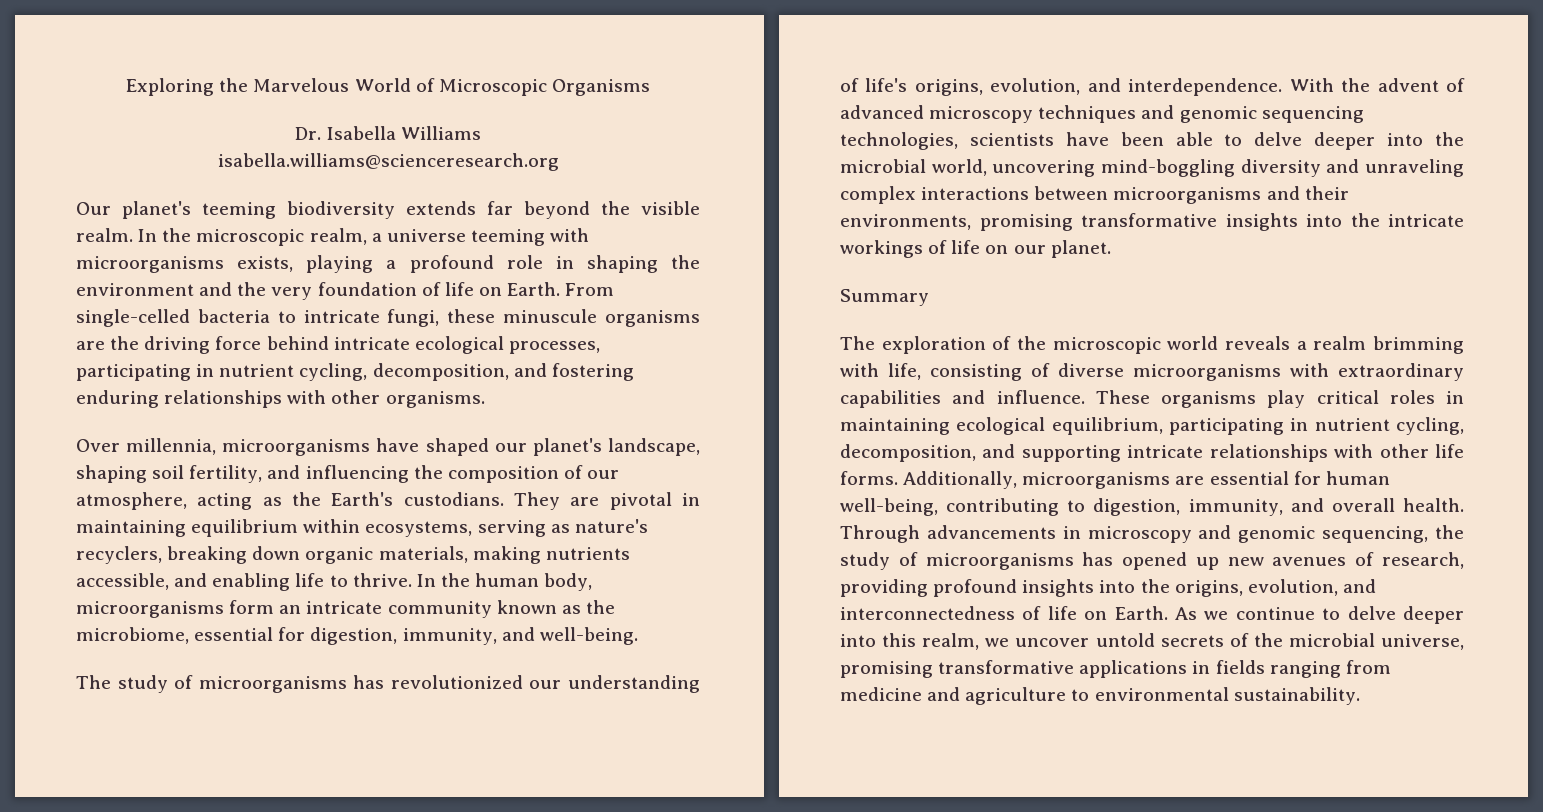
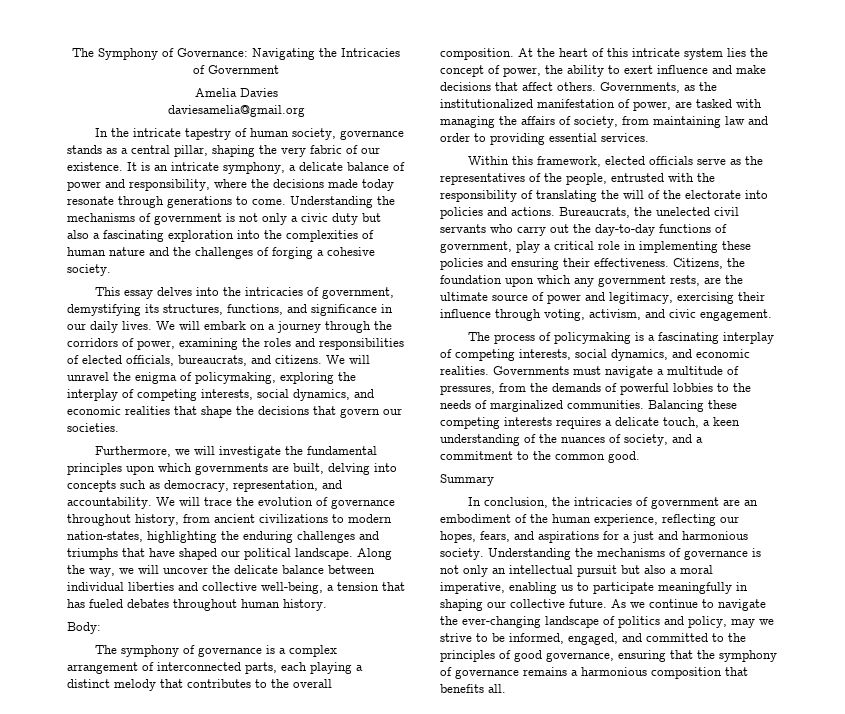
[126,78,650,96] [295,126,481,140] [217,153,559,171] [76,201,700,219] [76,228,590,246] [76,255,700,273] [76,282,615,300] [76,309,701,327] [76,336,600,354] [76,363,634,381] [76,390,485,408] [76,438,700,456] [76,465,620,483] [76,492,700,510] [76,519,648,537] [76,546,630,564] [76,573,593,591] [76,600,615,618] [76,627,638,645] [76,675,700,693] [840,78,1465,96] [840,105,1364,123] [840,132,1465,150] [840,159,1464,177] [840,186,1349,204] [840,213,1464,231] [840,240,1111,258] [840,289,929,306] [840,336,1464,354] [840,363,1464,381] [840,390,1464,408] [840,417,1464,435] [840,444,1464,462] [840,471,1390,489] [840,498,1464,516] [840,525,1464,543] [840,552,1464,570] [840,579,1376,597] [840,606,1464,624] [840,633,1464,650] [840,660,1391,678] [840,687,1360,705] Exploring the Marvelous World of Microscopic Organisms // Dr. Isabella Williams // isabella.williams@scienceresearch.org // Our planet's teeming biodiversity extends far beyond the visible realm. In the microscopic realm, a universe teeming with microorganisms exists, playing a profound role in shaping the environment and the very foundation of life on Earth. From single-celled bacteria to intricate fungi, these minuscule organisms are the driving force behind intricate ecological processes, participating in nutrient cycling, decomposition, and fostering enduring relationships with other organisms. // Over millennia, microorganisms have shaped our planet's landscape, shaping soil fertility, and influencing the composition of our atmosphere, acting as the Earth's custodians. They are pivotal in maintaining equilibrium within ecosystems, serving as nature's recyclers, breaking down organic materials, making nutrients accessible, and enabling life to thrive. In the human body, microorganisms form an intricate community known as the microbiome, essential for digestion, immunity, and well-being. // The study of microorganisms has revolutionized our understanding of life's origins, evolution, and interdependence. With the advent of advanced microscopy techniques and genomic sequencing technologies, scientists have been able to delve deeper into the microbial world, uncovering mind-boggling diversity and unraveling complex interactions between microorganisms and their environments, promising transformative insights into the intricate workings of life on our planet. // Summary // The exploration of the microscopic world reveals a realm brimming with life, consisting of diverse microorganisms with extraordinary capabilities and influence. These organisms play critical roles in maintaining ecological equilibrium, participating in nutrient cycling, decomposition, and supporting intricate relationships with other life forms. Additionally, microorganisms are essential for human well-being, contributing to digestion, immunity, and overall health. Through advancements in microscopy and genomic sequencing, the study of microorganisms has opened up new avenues of research, providing profound insights into the origins, evolution, and interconnectedness of life on Earth. As we continue to delve deeper into this realm, we uncover untold secrets of the microbial universe, promising transformative applications in fields ranging from medicine and agriculture to environmental sustainability. -> [72,48,400,60] [193,65,279,74] [194,88,278,97] [167,105,305,117] [95,128,405,140] [67,145,380,157] [67,162,405,174] [67,179,394,191] [67,196,395,208] [67,213,381,225] [67,230,374,242] [67,247,375,259] [67,264,111,276] [95,287,395,299] [67,304,393,316] [67,321,392,333] [67,338,404,350] [67,355,370,366] [67,372,356,384] [67,389,374,401] [67,406,402,418] [67,423,119,432] [95,446,378,458] [67,463,397,475] [67,480,342,492] [67,497,395,509] [67,514,392,526] [67,531,379,543] [67,548,392,560] [67,565,375,577] [67,582,405,594] [67,599,327,611] [67,622,101,634] [95,645,338,657] [67,662,363,674] [67,679,332,691] [440,48,768,60] [440,65,766,77] [440,82,717,93] [440,99,762,111] [440,116,768,128] [440,133,649,145] [468,156,764,167] [440,173,715,185] [440,190,768,202] [440,207,739,219] [440,224,727,236] [440,241,751,253] [440,258,745,270] [440,275,743,287] [440,292,765,304] [440,309,772,321] [468,332,775,344] [440,349,750,361] [440,366,739,378] [440,383,751,395] [440,400,737,412] [440,417,740,429] [440,434,703,446] [440,451,640,463] [440,474,494,486] [468,497,759,509] [440,514,739,526] [440,531,748,543] [440,548,761,560] [440,565,713,577] [440,582,748,594] [440,599,766,611] [440,616,774,628] [440,633,746,645] [440,650,777,662] [440,667,748,679] [440,684,506,693] The Symphony of Governance: Navigating the Intricacies of Government // Amelia Davies // daviesamelia@gmail.org // In the intricate tapestry of human society, governance stands as a central pillar, shaping the very fabric of our existence. It is an intricate symphony, a delicate balance of power and responsibility, where the decisions made today resonate through generations to come. Understanding the mechanisms of government is not only a civic duty but also a fascinating exploration into the complexities of human nature and the challenges of forging a cohesive society. // This essay delves into the intricacies of government, demystifying its structures, functions, and significance in our daily lives. We will embark on a journey through the corridors of power, examining the roles and responsibilities of elected officials, bureaucrats, and citizens. We will unravel the enigma of policymaking, exploring the interplay of competing interests, social dynamics, and economic realities that shape the decisions that govern our societies. // Furthermore, we will investigate the fundamental principles upon which governments are built, delving into concepts such as democracy, representation, and accountability. We will trace the evolution of governance throughout history, from ancient civilizations to modern nation-states, highlighting the enduring challenges and triumphs that have shaped our political landscape. Along the way, we will uncover the delicate balance between individual liberties and collective well-being, a tension that has fueled debates throughout human history. // Body: // The symphony of governance is a complex arrangement of interconnected parts, each playing a distinct melody that contributes to the overall composition. At the heart of this intricate system lies the concept of power, the ability to exert influence and make decisions that affect others. Governments, as the institutionalized manifestation of power, are tasked with managing the affairs of society, from maintaining law and order to providing essential services. // Within this framework, elected officials serve as the representatives of the people, entrusted with the responsibility of translating the will of the electorate into policies and actions. Bureaucrats, the unelected civil servants who carry out the day-to-day functions of government, play a critical role in implementing these policies and ensuring their effectiveness. Citizens, the foundation upon which any government rests, are the ultimate source of power and legitimacy, exercising their influence through voting, activism, and civic engagement. // The process of policymaking is a fascinating interplay of competing interests, social dynamics, and economic realities. Governments must navigate a multitude of pressures, from the demands of powerful lobbies to the needs of marginalized communities. Balancing these competing interests requires a delicate touch, a keen understanding of the nuances of society, and a commitment to the common good. // Summary // In conclusion, the intricacies of government are an embodiment of the human experience, reflecting our hopes, fears, and aspirations for a just and harmonious society. Understanding the mechanisms of governance is not only an intellectual pursuit but also a moral imperative, enabling us to participate meaningfully in shaping our collective future. As we continue to navigate the ever-changing landscape of politics and policy, may we strive to be informed, engaged, and committed to the principles of good governance, ensuring that the symphony of governance remains a harmonious composition that benefits all.

